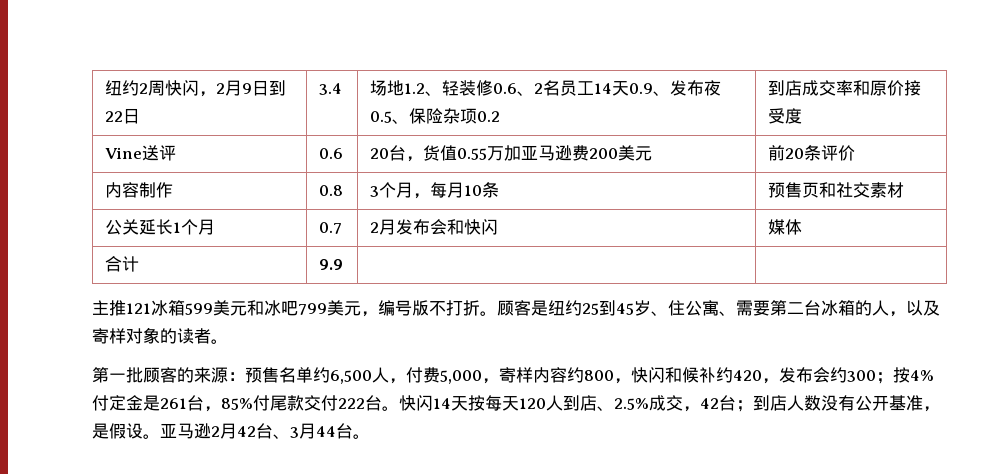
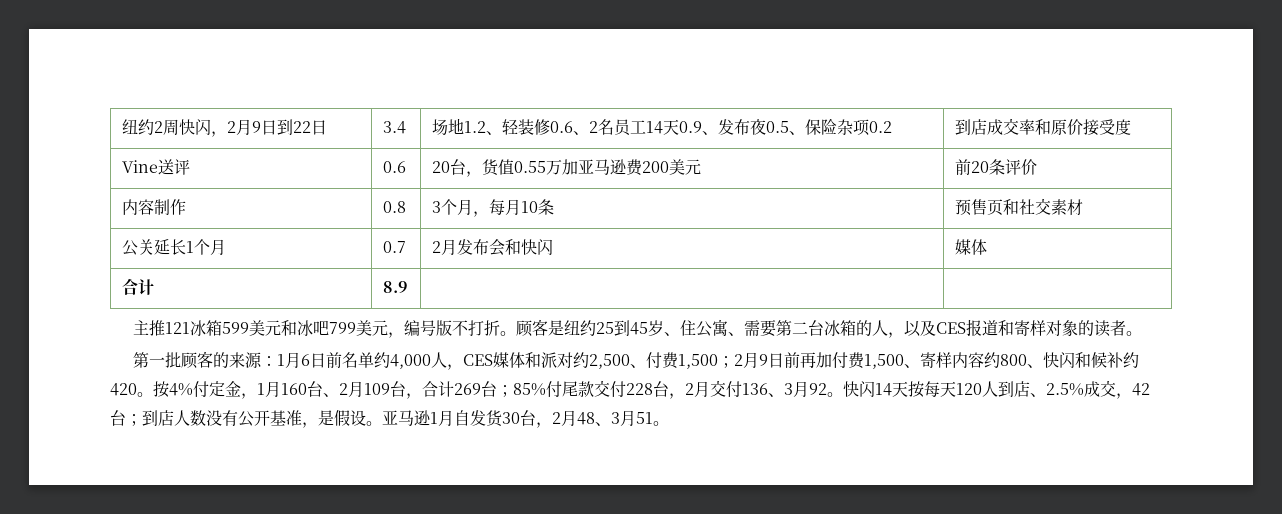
[319,259,344,270] 9.9 -> [382,281,408,293] 8.9
(940, 308) none -> [936,319,1015,336] CES报道和
[245,367,499,384] 预售名单约6,500人，付费5,000， -> [277,352,921,370] 1月6日前名单约4,000人，CES媒体和派对约2,500、付费1,500；2月9日前再加付费1,500、
[614,378,631,384] ， -> [1027,364,1044,368] 、
[762,367,934,384] [92,395,382,412] ，发布会约300；按4%付定金是261台，85%付尾款交付222台 -> [137,380,827,399] 。按4%付定金，1月160台、2月109台，合计269台；85%付尾款交付228台，2月交付136、3月92
[211,423,353,439] 2月42台、3月44台 -> [430,410,653,428] 1月自发货30台，2月48、3月51

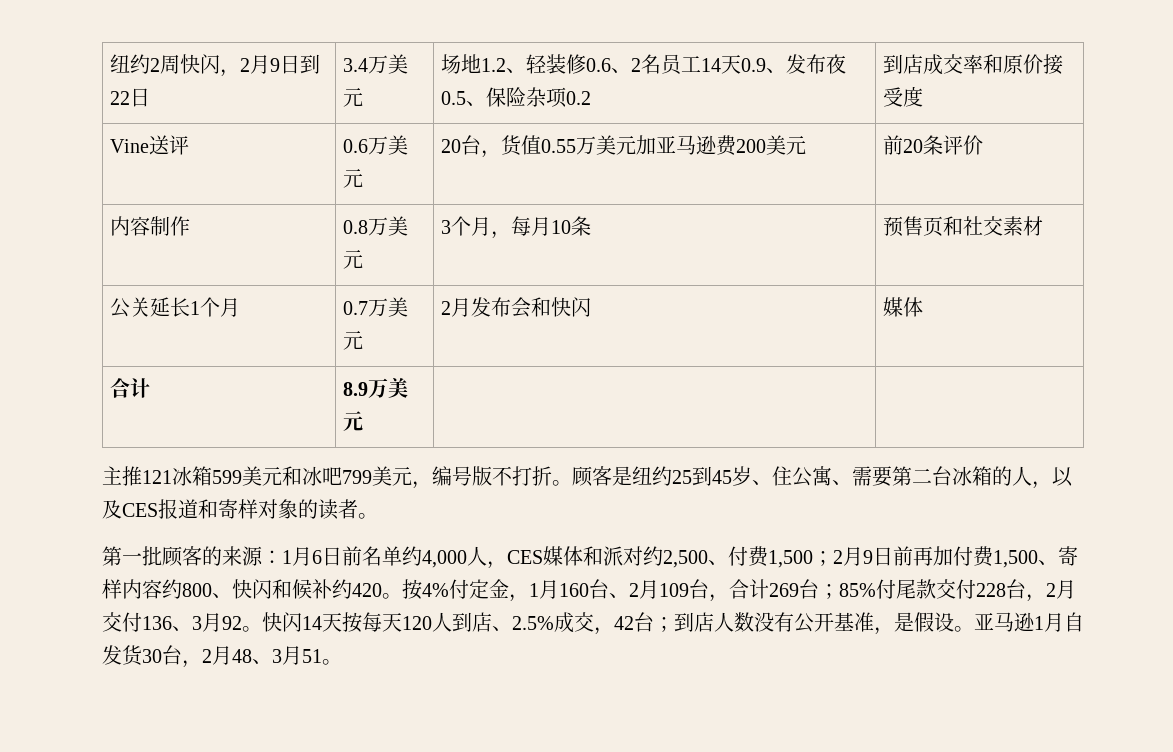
(406, 127) none -> [368,54,409,74] [343,88,364,107] 万美元
(406, 167) none -> [368,135,409,155] [343,169,364,188] 万美元
(562, 167) none -> [596,135,637,155] 美元
(406, 207) none -> [368,216,409,236] [343,250,364,269] 万美元
(406, 247) none -> [368,297,409,317] [343,331,364,350] 万美元
(408, 287) none -> [368,377,409,398] [343,411,364,431] 万美元

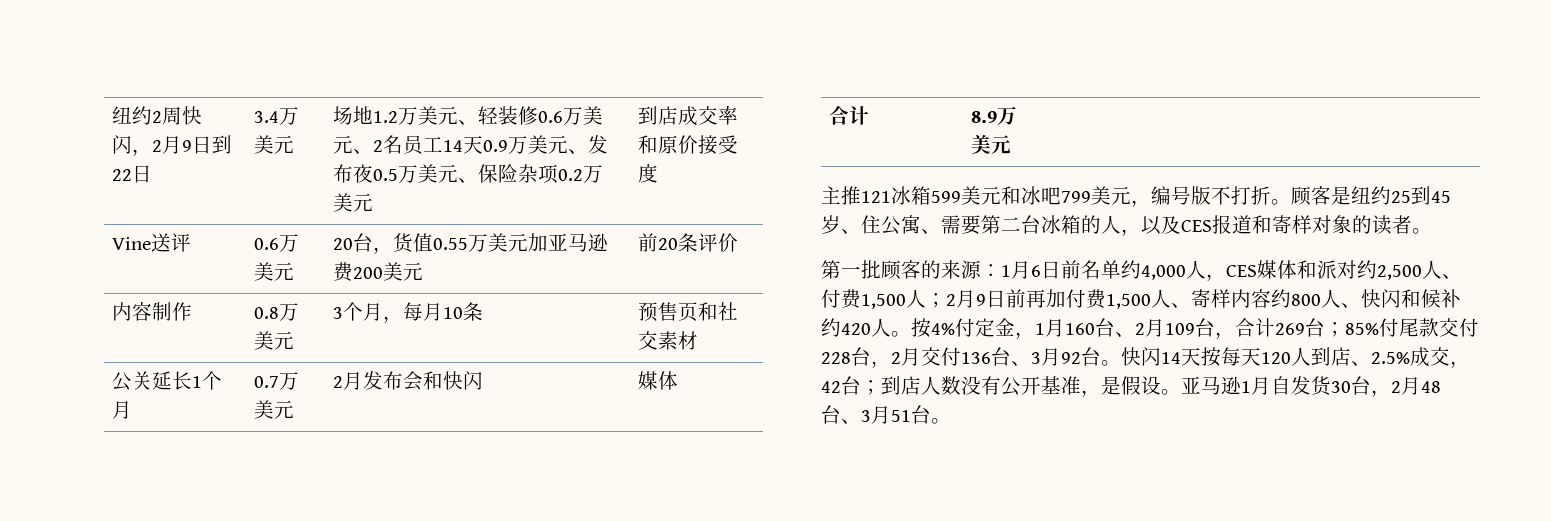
(507, 65) none -> [398,106,459,125] 万美元
(612, 65) none -> [563,106,604,125] [333,135,354,154] 万美元
(767, 65) none -> [508,135,569,154] 万美元
(467, 98) none -> [398,164,459,183] 万美元
(592, 98) none -> [583,165,604,183] [333,193,374,212] 万美元
(708, 559) none -> [1422,260,1442,279] 人
(813, 559) none -> [906,289,926,308] 人
(1038, 559) none -> [1151,289,1171,308] 人
(212, 590) none -> [1321,289,1341,308] 人
(382, 590) none -> [871,318,891,337] 人
(172, 623) none -> [991,347,1011,366] 台
(242, 623) none -> [1081,347,1101,366] 台
(252, 656) none -> [821,405,841,424] 台
(322, 656) none -> [911,405,931,424] 台

